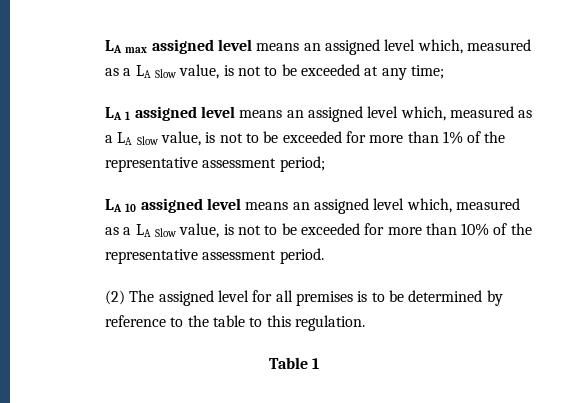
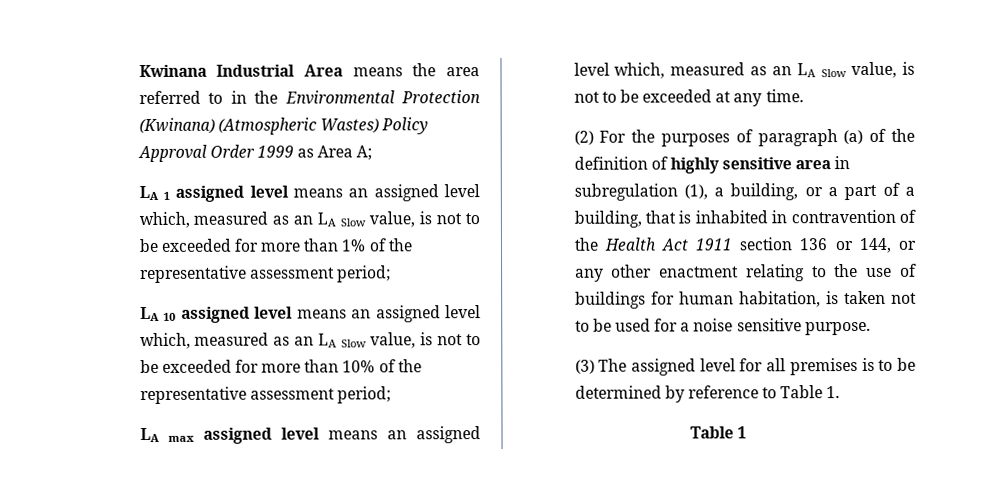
[104,39,531,55] [104,64,444,80] LA max assigned level means an assigned level which, measured as a LA Slow value, is not to be exceeded at any time; -> [138,63,481,78] [138,90,481,105] [138,117,429,135] [137,144,373,163] Kwinana Industrial Area means the area referred to in the Environmental Protection (Kwinana) (Atmospheric Wastes) Policy Approval Order 1999 as Area A;
[104,135,113,143] a -> [293,215,314,225] an
[123,227,132,235] a -> [294,336,315,346] an
[279,248,324,264] [104,290,125,305] period. // (2) -> [336,386,391,404] [139,426,481,444] [573,61,915,79] [573,89,804,107] [573,128,915,147] [573,156,851,174] [573,182,915,201] [573,209,916,228] [573,237,917,253] [574,263,917,282] [574,290,917,309] [574,318,871,336] [574,359,595,374] period; // LA max assigned level means an assigned level which, measured as an LA Slow value, is not to be exceeded at any time. // (2) For the purposes of paragraph (a) of the definition of highly sensitive area in subregulation (1), a building, or a part of a building, that is inhabited in contravention of the Health Act 1911 section 136 or 144, or any other enactment relating to the use of buildings for human habitation, is taken not to be used for a noise sensitive purpose. // (3)
[187,315,365,331] the table to this regulation. -> [780,385,841,399] Table 1.

